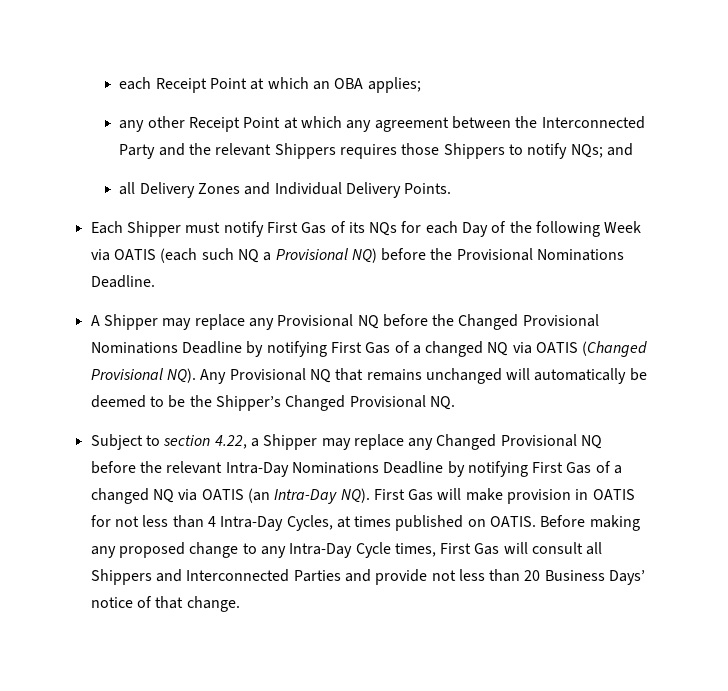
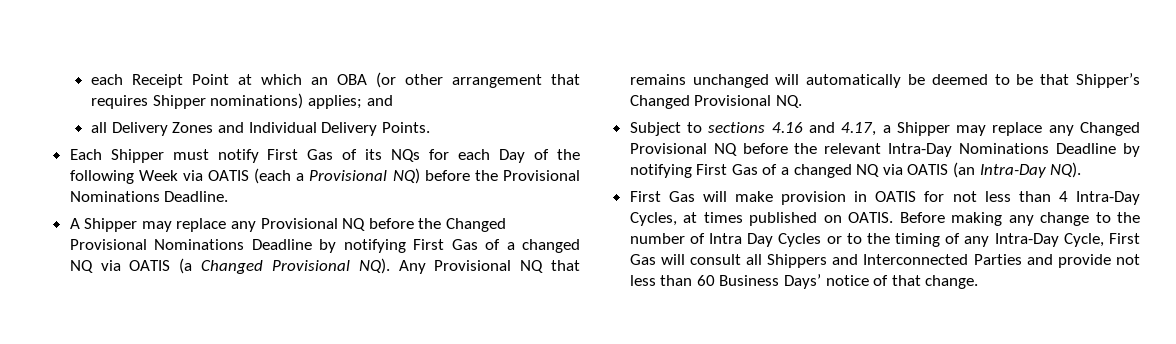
[367,77,421,93] [119,116,645,132] [119,143,603,159] applies; // any other Receipt Point at which any agreement between the Interconnected Party and the relevant Shippers requires those Shippers to notify NQs; -> [376,72,580,88] [91,93,363,109] (or other arrangement that requires Shipper nominations) applies;
[201,248,259,263] such NQ -> (292, 176) none
[582,341,648,357] (Changed -> [179,258,264,274] (a Changed
[189,395,212,407] the -> [1040,74,1070,85] that
[163,435,247,449] section 4.22, -> [708,122,877,136] sections 4.16 and 4.17,
(370, 495) none -> (1082, 170) //
[118,542,185,558] proposed -> (1034, 220) none
[260,542,436,558] any Intra-Day Cycle times, -> [1117,212,1140,223] [629,233,1104,247] the number of Intra Day Cycles or to the timing of any Intra-Day Cycle,
[524,570,541,581] 20 -> [696,275,715,286] 60

